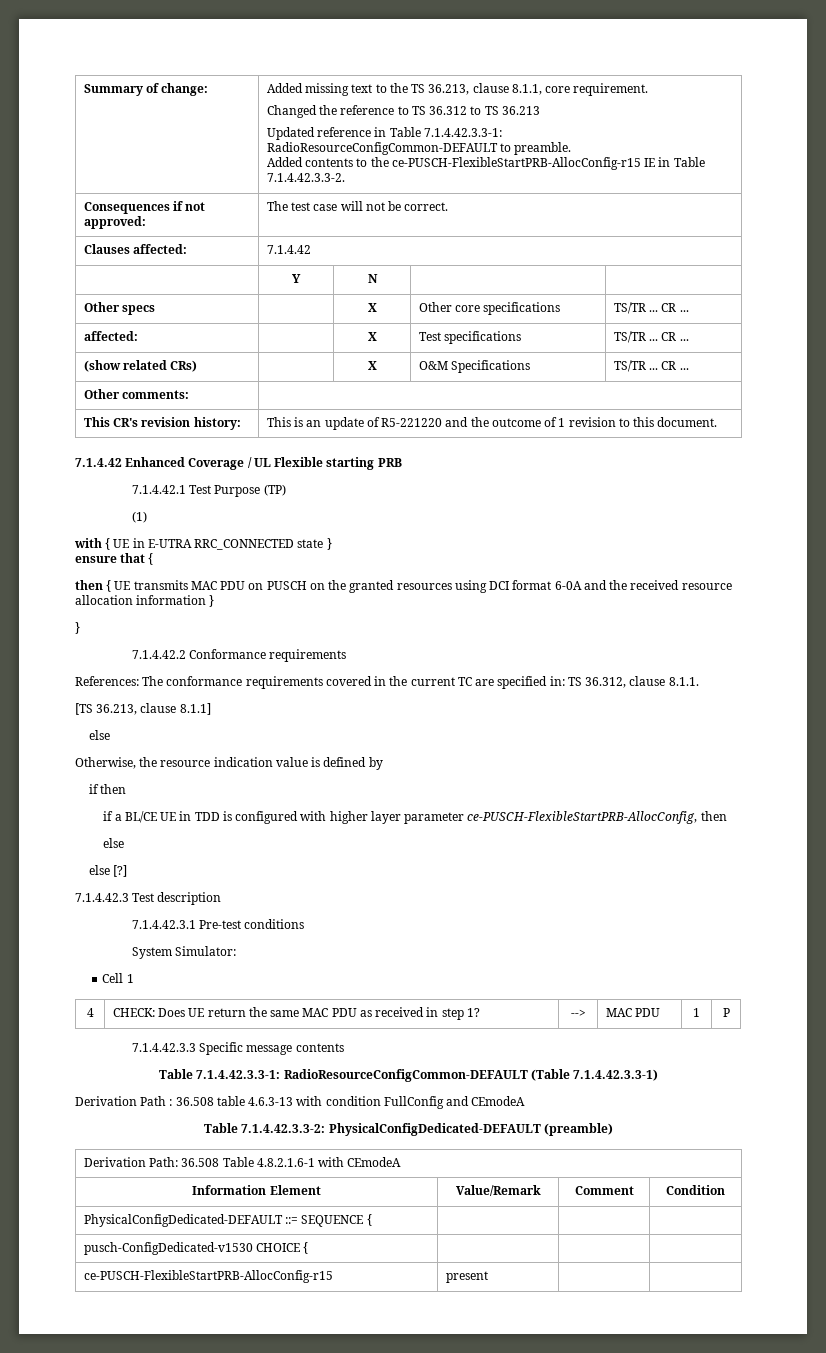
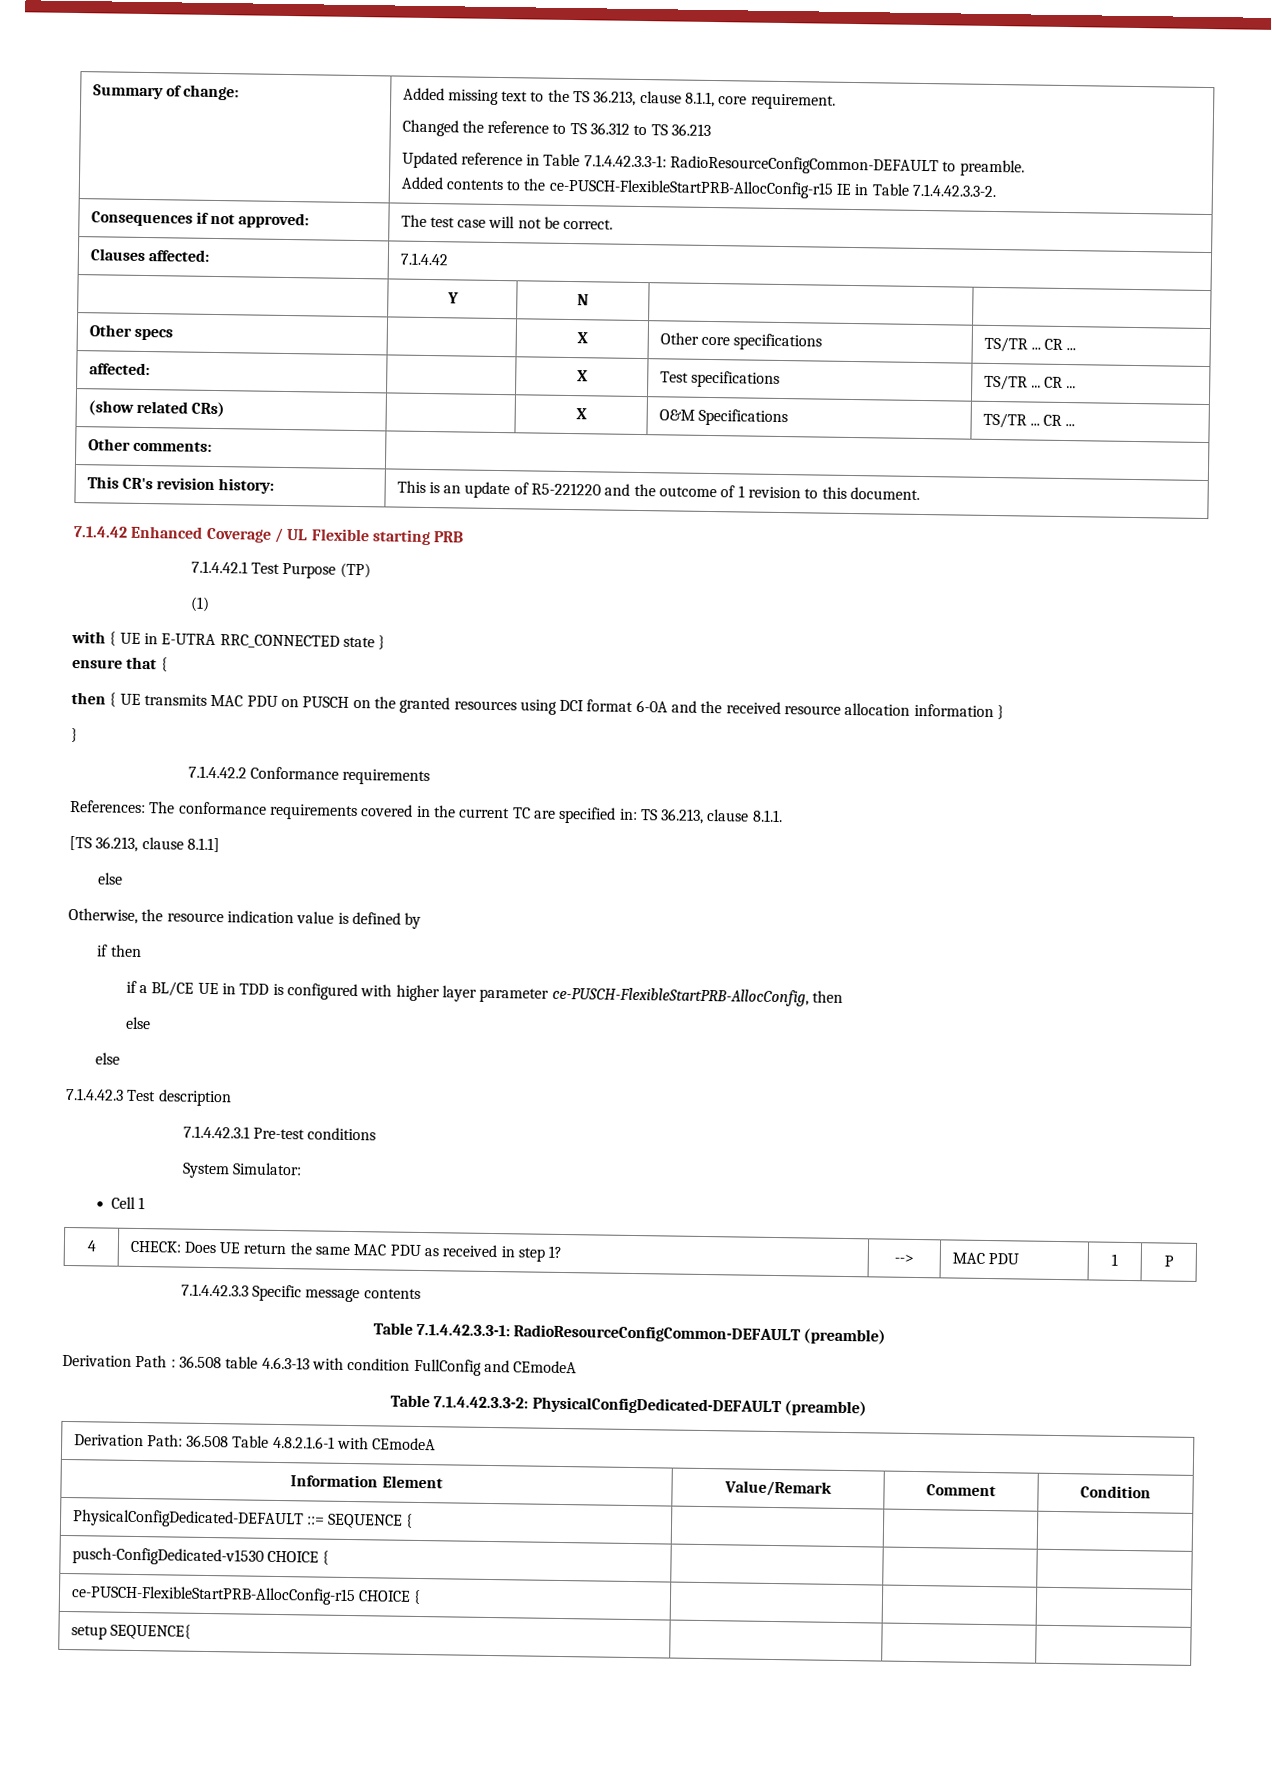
[585,677,627,688] 36.312, -> [660,808,705,824] 36.213,
[113,865,128,877] [?] -> (121, 1058) none
[530,1069,658,1081] (Table 7.1.4.42.3.3-1) -> [803,1328,887,1345] (preamble)
[445,1271,488,1283] | present -> [357,1589,422,1605] [70,1623,191,1640] CHOICE { | | | // setup SEQUENCE{ |

